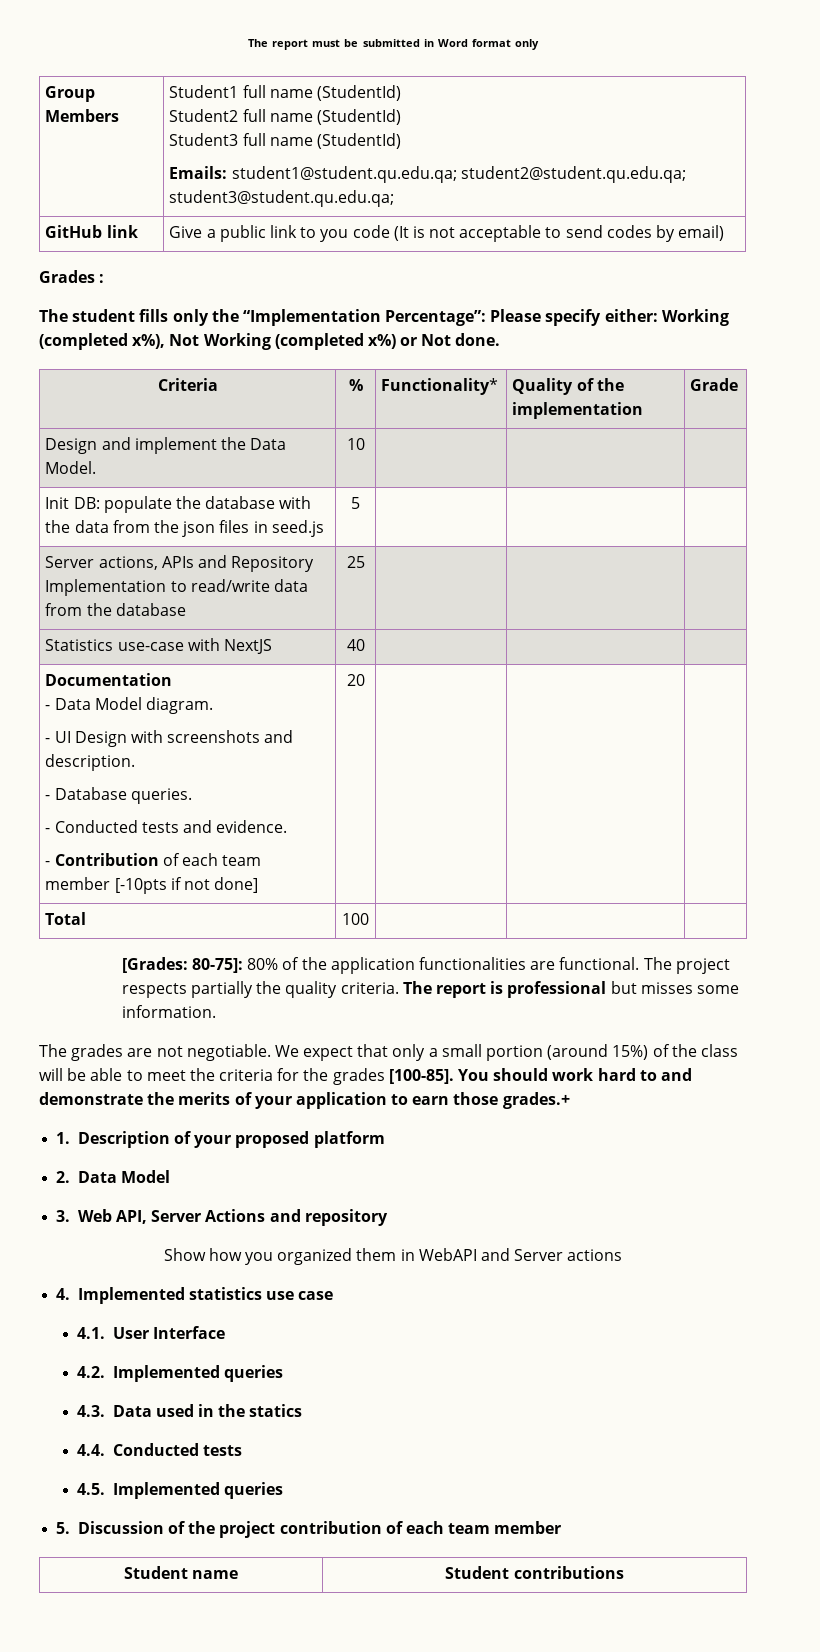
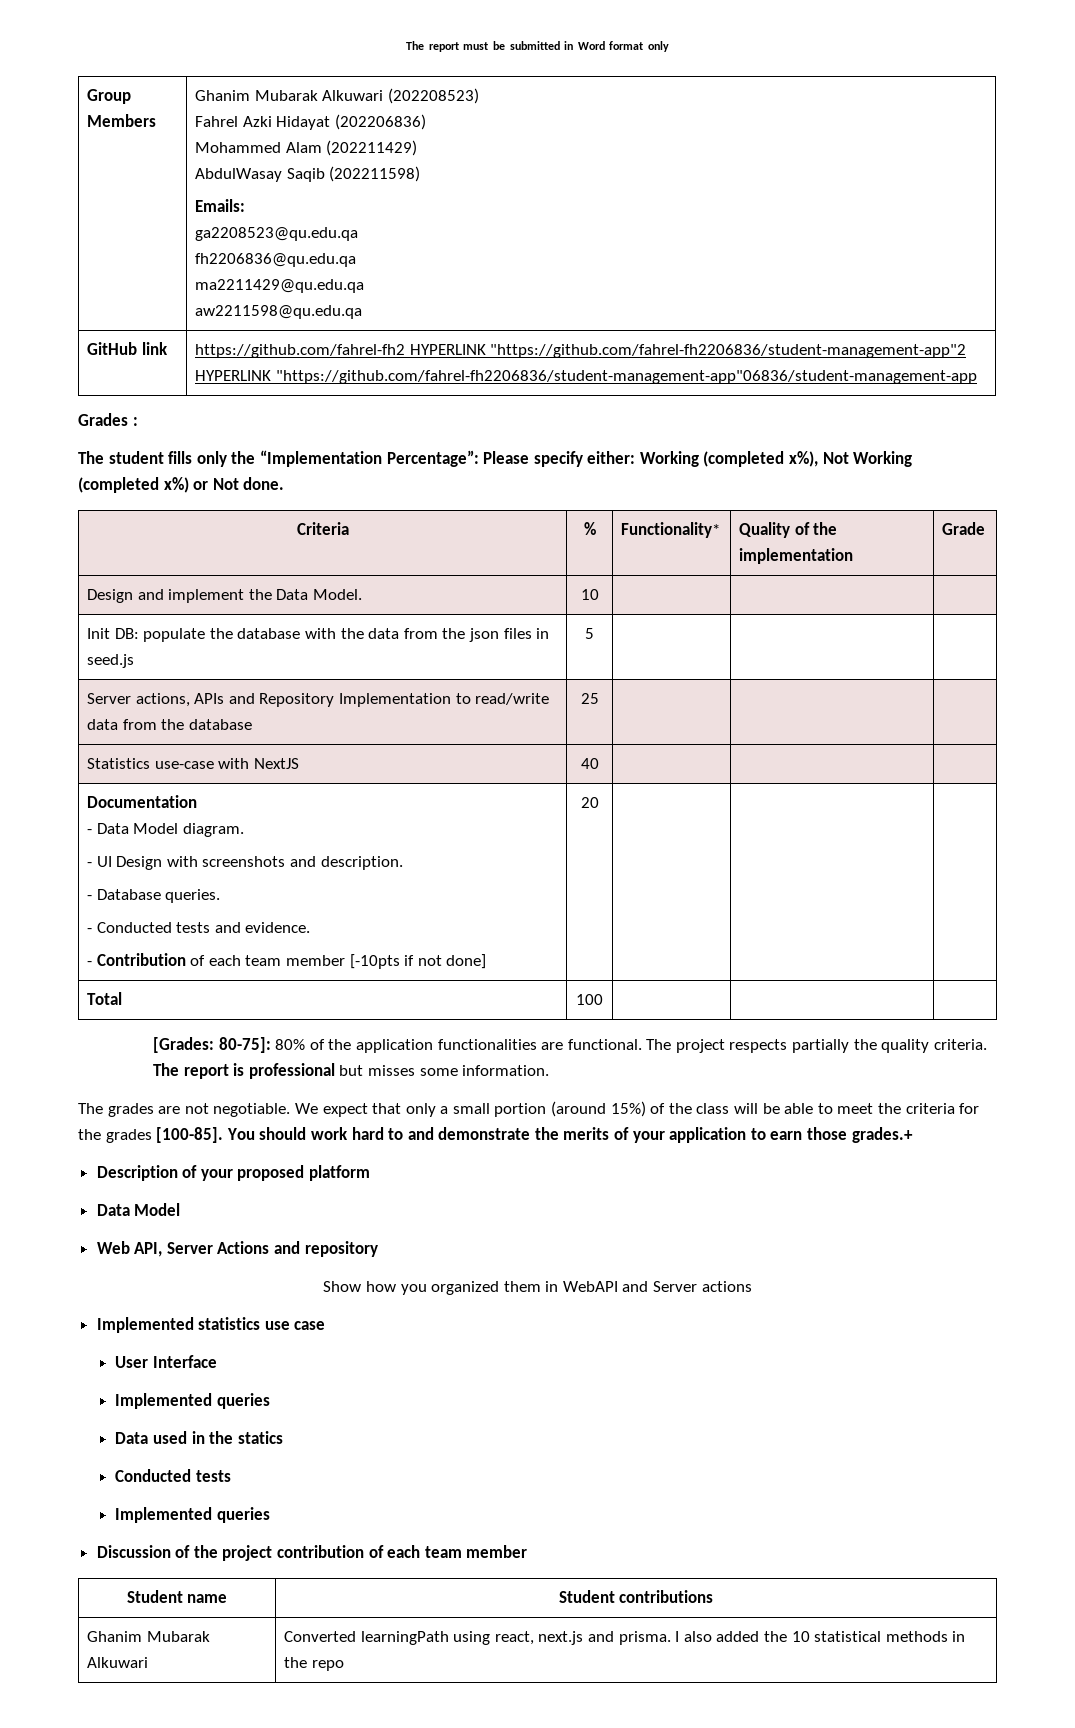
[169,85,401,101] [169,109,401,125] [169,133,401,149] [169,166,686,183] [169,190,395,207] [45,225,138,238] [169,225,725,242] Student1 full name (StudentId) // Student2 full name (StudentId) // Student3 full name (StudentId) // Emails: student1@student.qu.edu.qa; student2@student.qu.edu.qa; student3@student.qu.edu.qa; // GitHub link | Give a public link to you code (It is not acceptable to send codes by email) -> [195,88,479,104] [195,114,426,130] [195,140,418,156] [195,166,421,182] [195,199,246,212] [195,227,359,241] [195,253,357,267] [195,279,365,293] [195,305,363,319] [87,342,168,355] [195,344,967,358] [195,370,977,384] Ghanim Mubarak Alkuwari (202208523) // Fahrel Azki Hidayat (202206836) // Mohammed Alam (202211429) // AbdulWasay Saqib (202211598) // Emails: // ga2208523@qu.edu.qa // fh2206836@qu.edu.qa // ma2211429@qu.edu.qa // aw2211598@qu.edu.qa // GitHub link | https://github.com/fahrel-fh2 HYPERLINK "https://github.com/fahrel-fh2206836/student-management-app"2 HYPERLINK "https://github.com/fahrel-fh2206836/student-management-app"06836/student-management-app
[56,1132,71,1144] 1. -> (913, 1135) none
[56,1171,71,1183] 2. -> (371, 1173) none
[56,1210,71,1222] 3. -> (181, 1209) none
[56,1288,71,1300] 4. -> (752, 1286) none
[76,1327,105,1339] 4.1. -> (326, 1325) none
[76,1365,283,1382] [76,1405,105,1417] 4.2. Implemented queries // 4.3. -> [115,1393,271,1409] Implemented queries //
[76,1444,105,1456] 4.4. -> (283, 1437) none
[76,1482,283,1499] [56,1522,71,1534] 4.5. Implemented queries // 5. -> [115,1507,271,1523] Implemented queries //
(624, 1572) none -> [87,1631,210,1642] [87,1657,149,1668] [284,1631,966,1645] [284,1657,344,1671] // Ghanim Mubarak Alkuwari | Converted learningPath using react, next.js and prisma. I also added the 10 statistical methods in the repo

